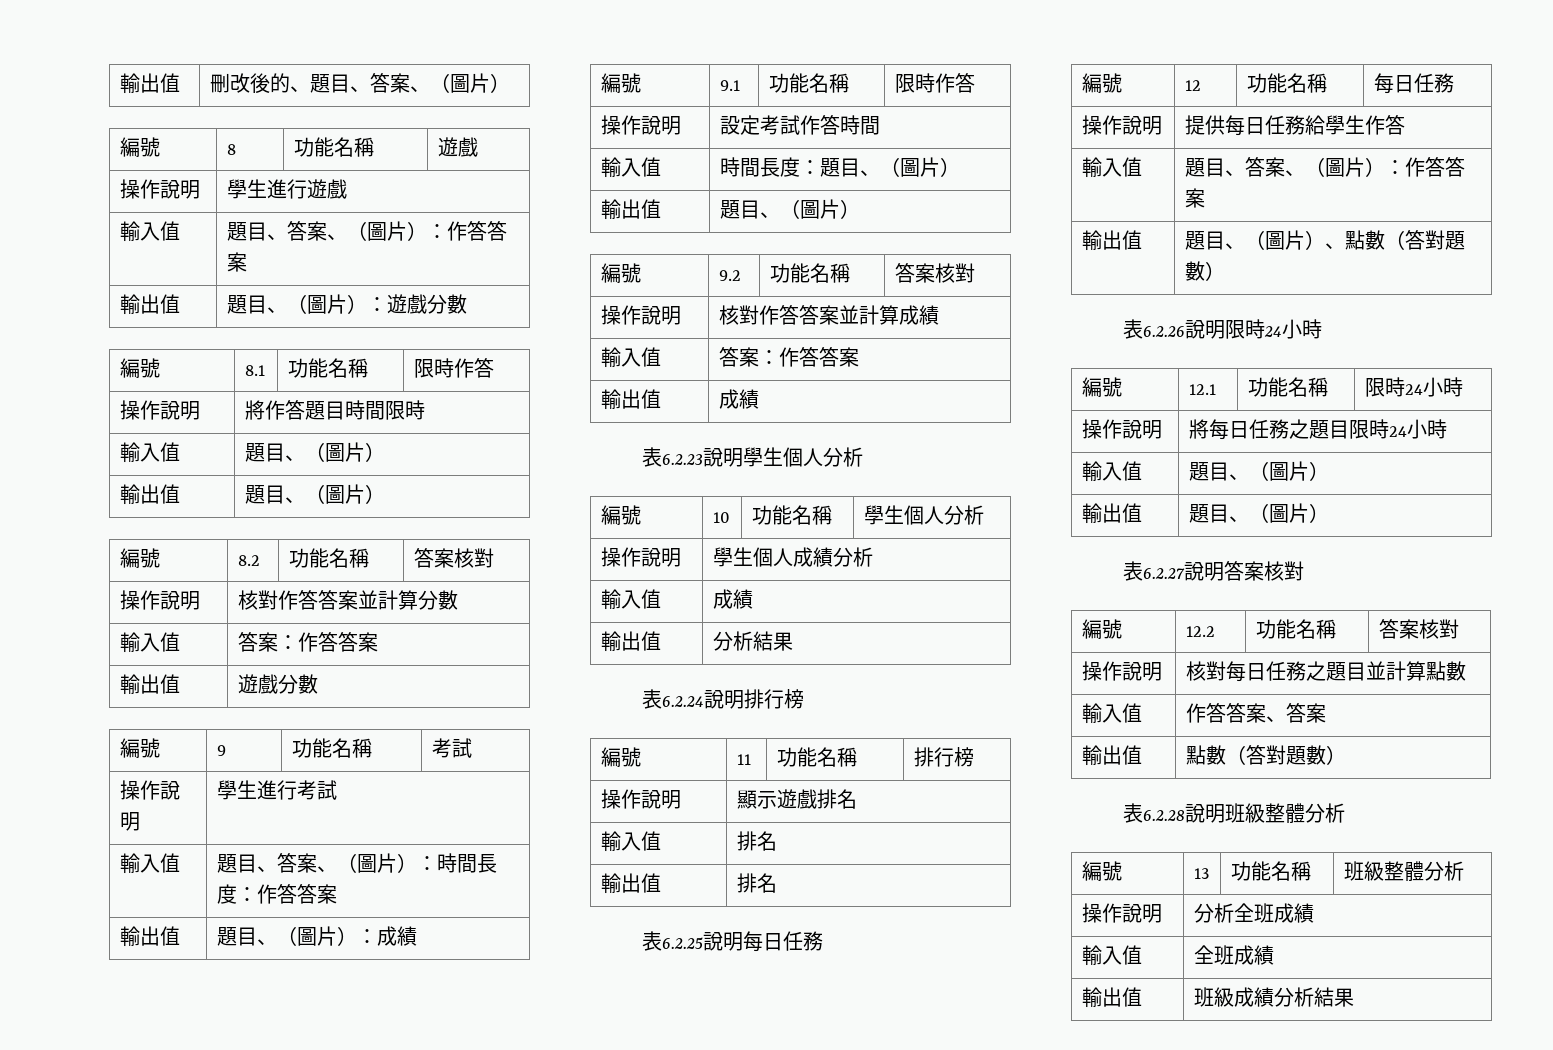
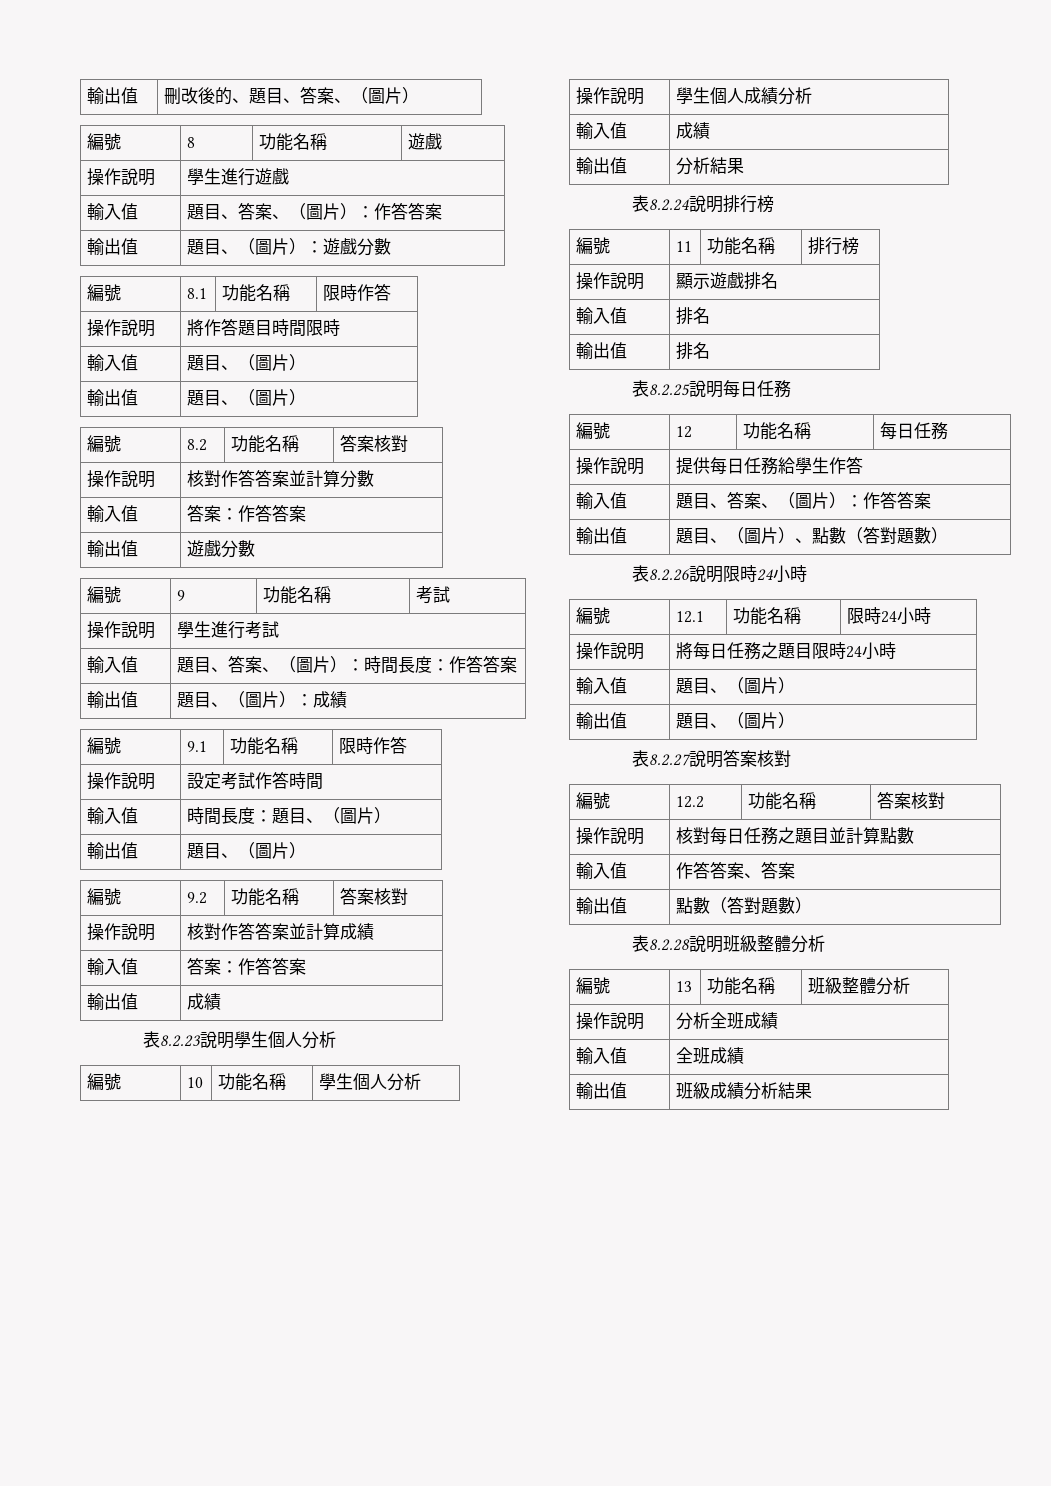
[661,454,703,465] 6.2.23 -> [159,1035,201,1047] 8.2.23
[661,696,704,707] 6.2.24 -> [648,199,690,211] 8.2.24
[661,937,703,949] 6.2.25 -> [648,384,690,396] 8.2.25
[1142,326,1185,337] 6.2.26 -> [648,569,690,581] 8.2.26
[1142,568,1185,579] 6.2.27 -> [648,754,691,766] 8.2.27
[1142,810,1185,821] 6.2.28 -> [648,939,690,951] 8.2.28

